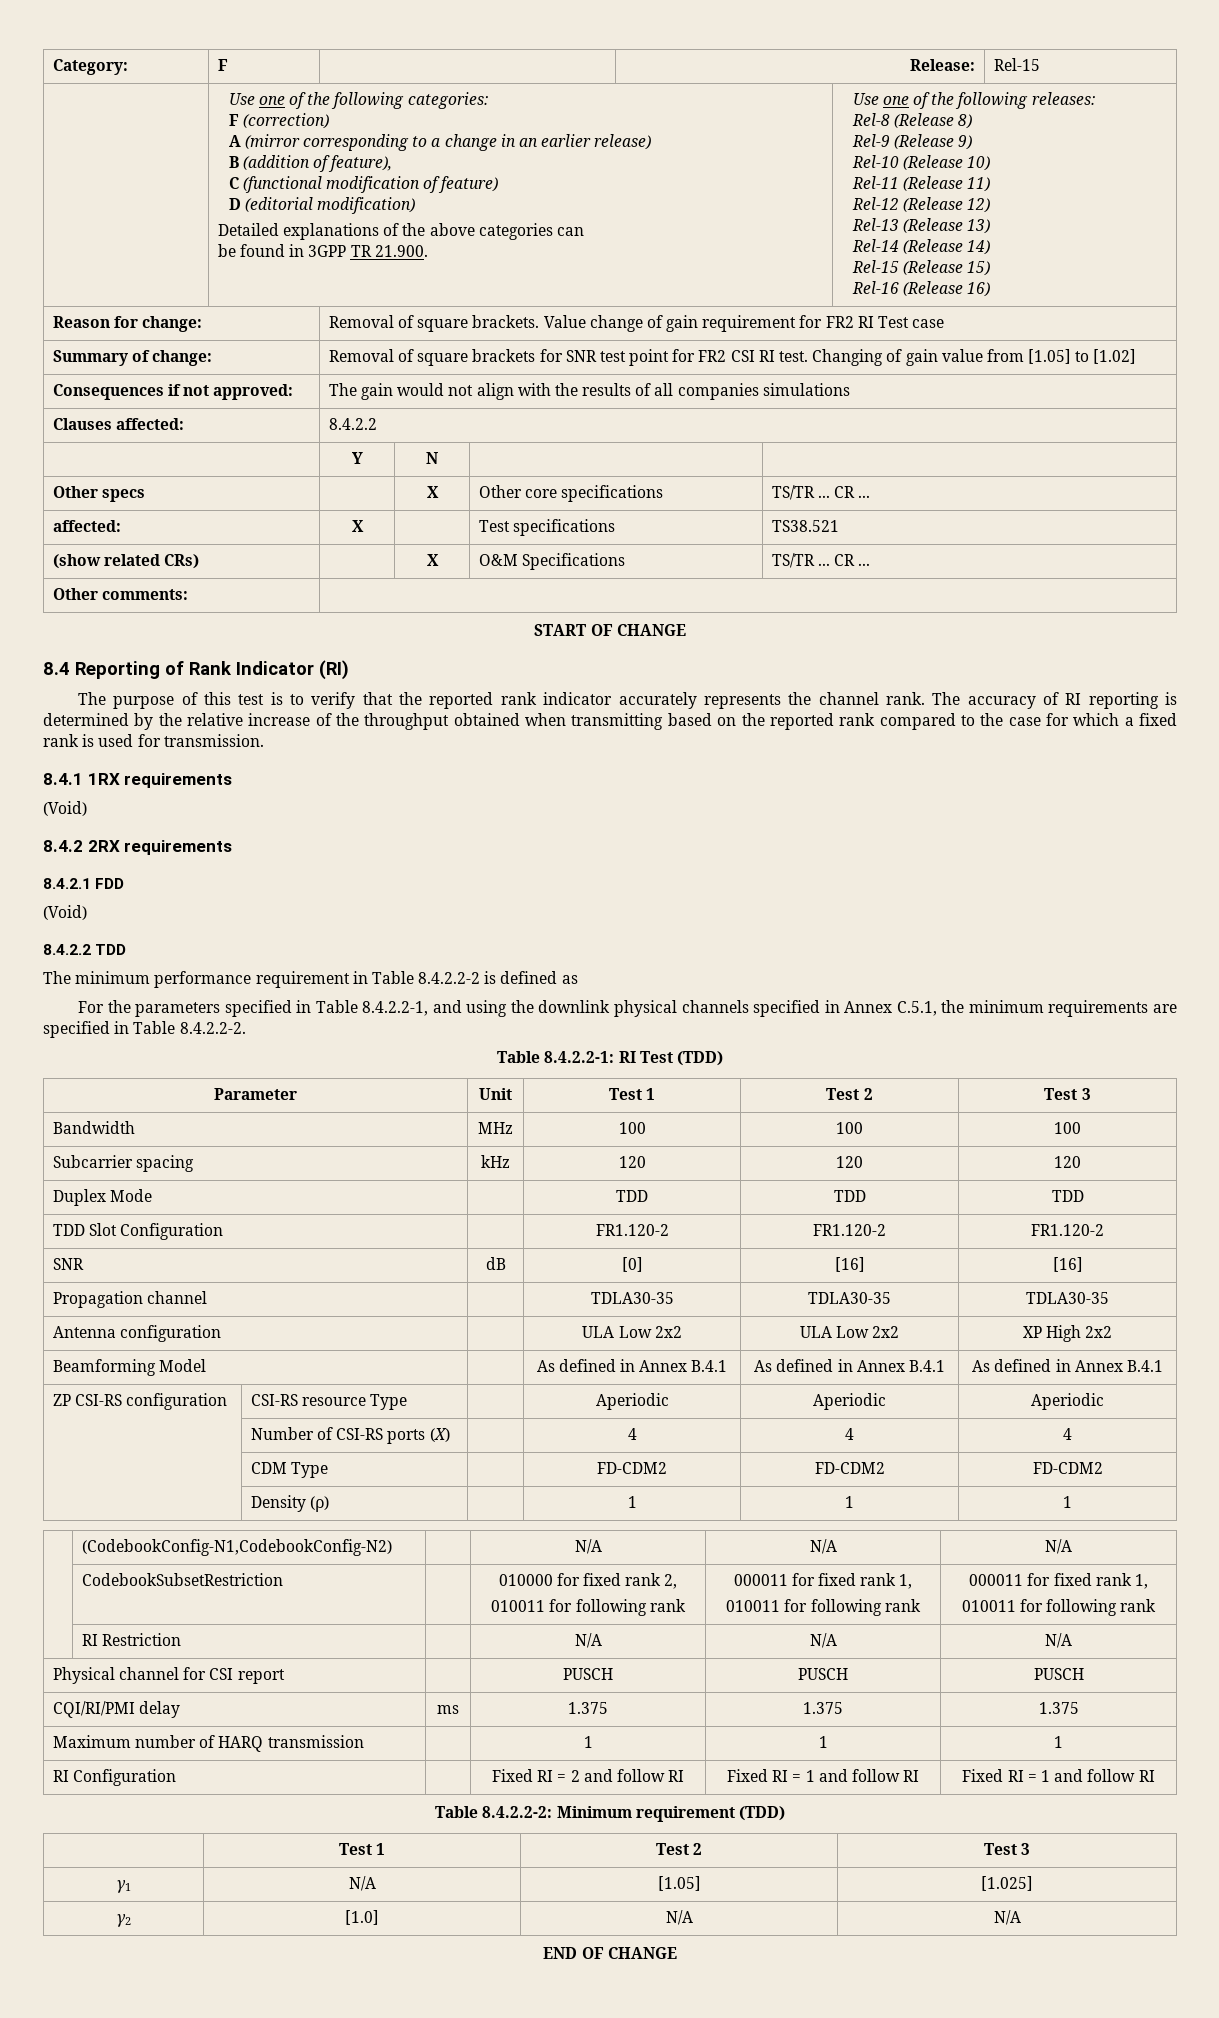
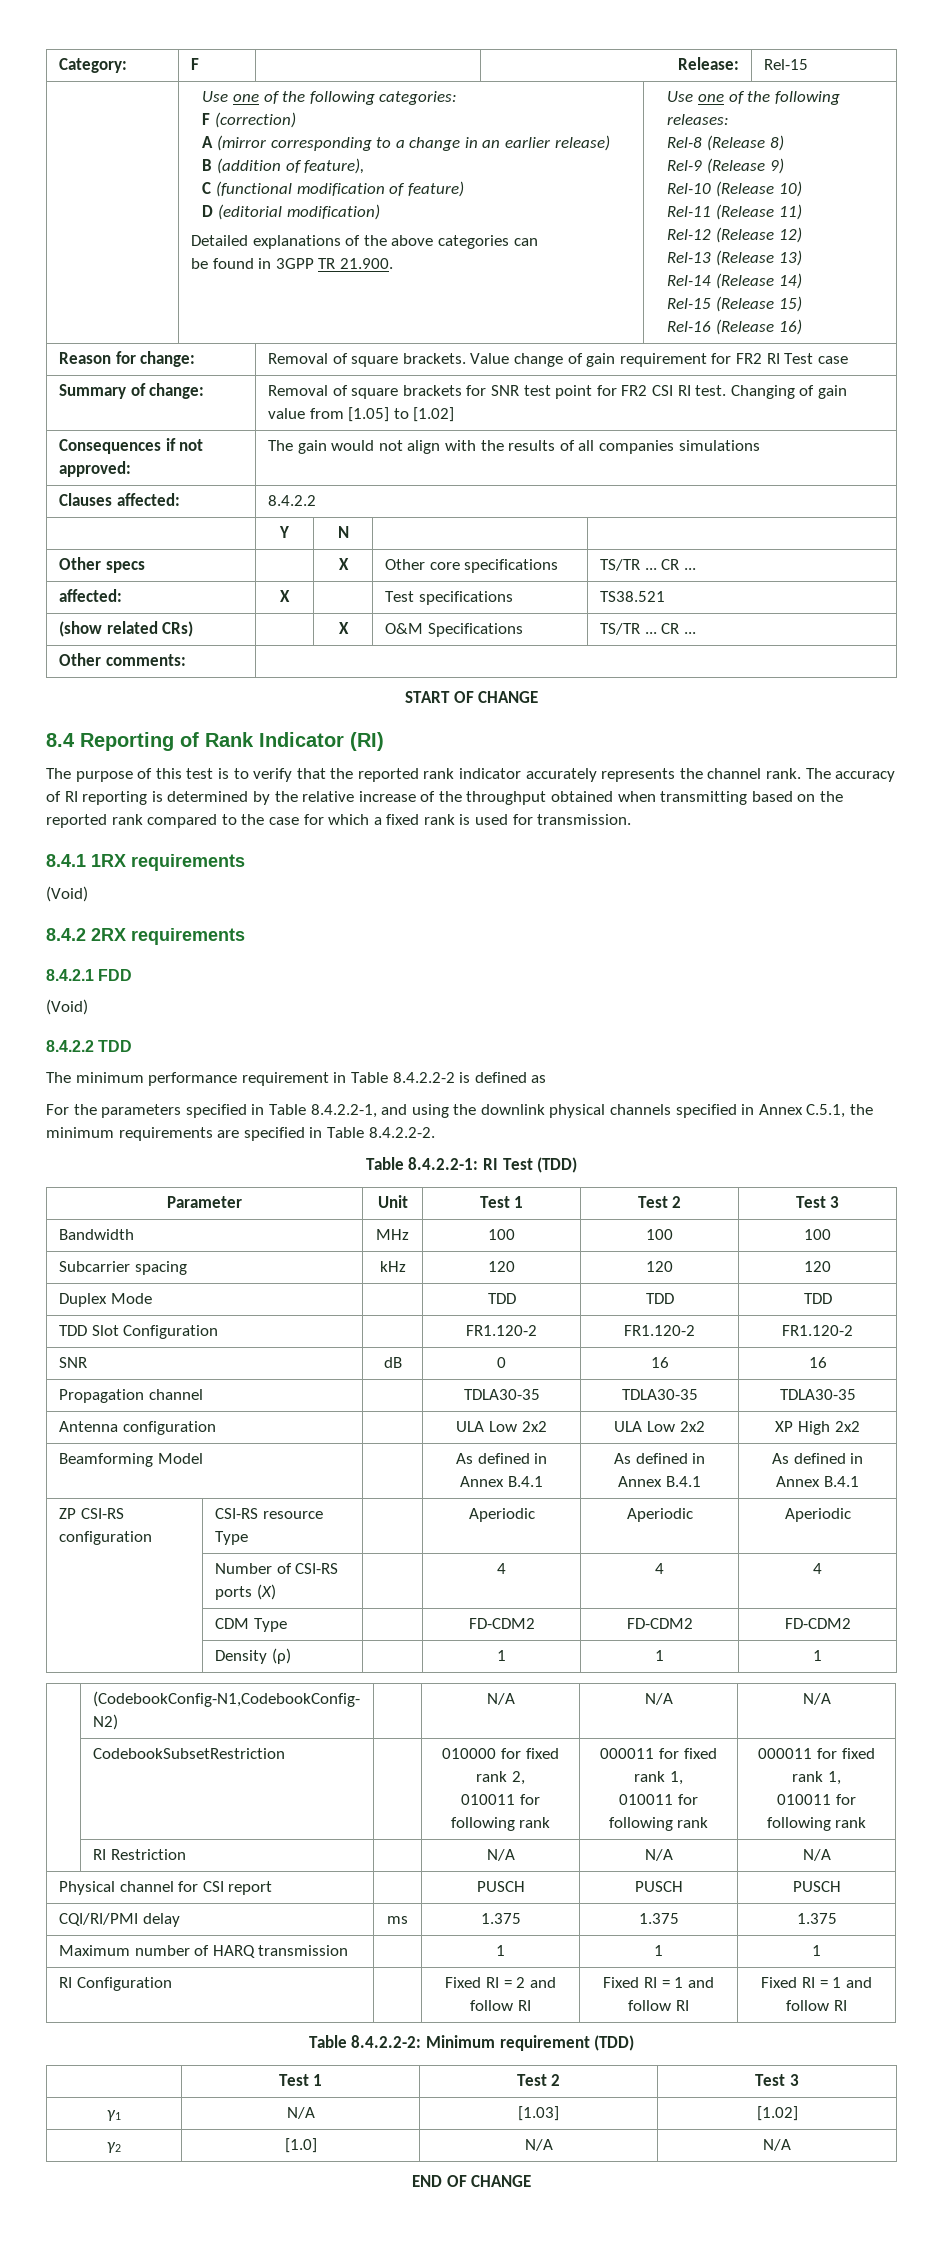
[621,1257,643,1272] [834,1257,865,1272] [1052,1257,1083,1272] [0] | [16] | [16] -> [497,1357,506,1368] [650,1357,669,1368] [808,1357,827,1368] 0 | 16 | 16
[657,1876,701,1891] [981,1876,1033,1891] [1.05] | [1.025] -> [518,2106,559,2121] [756,2106,798,2121] [1.03] | [1.02]

